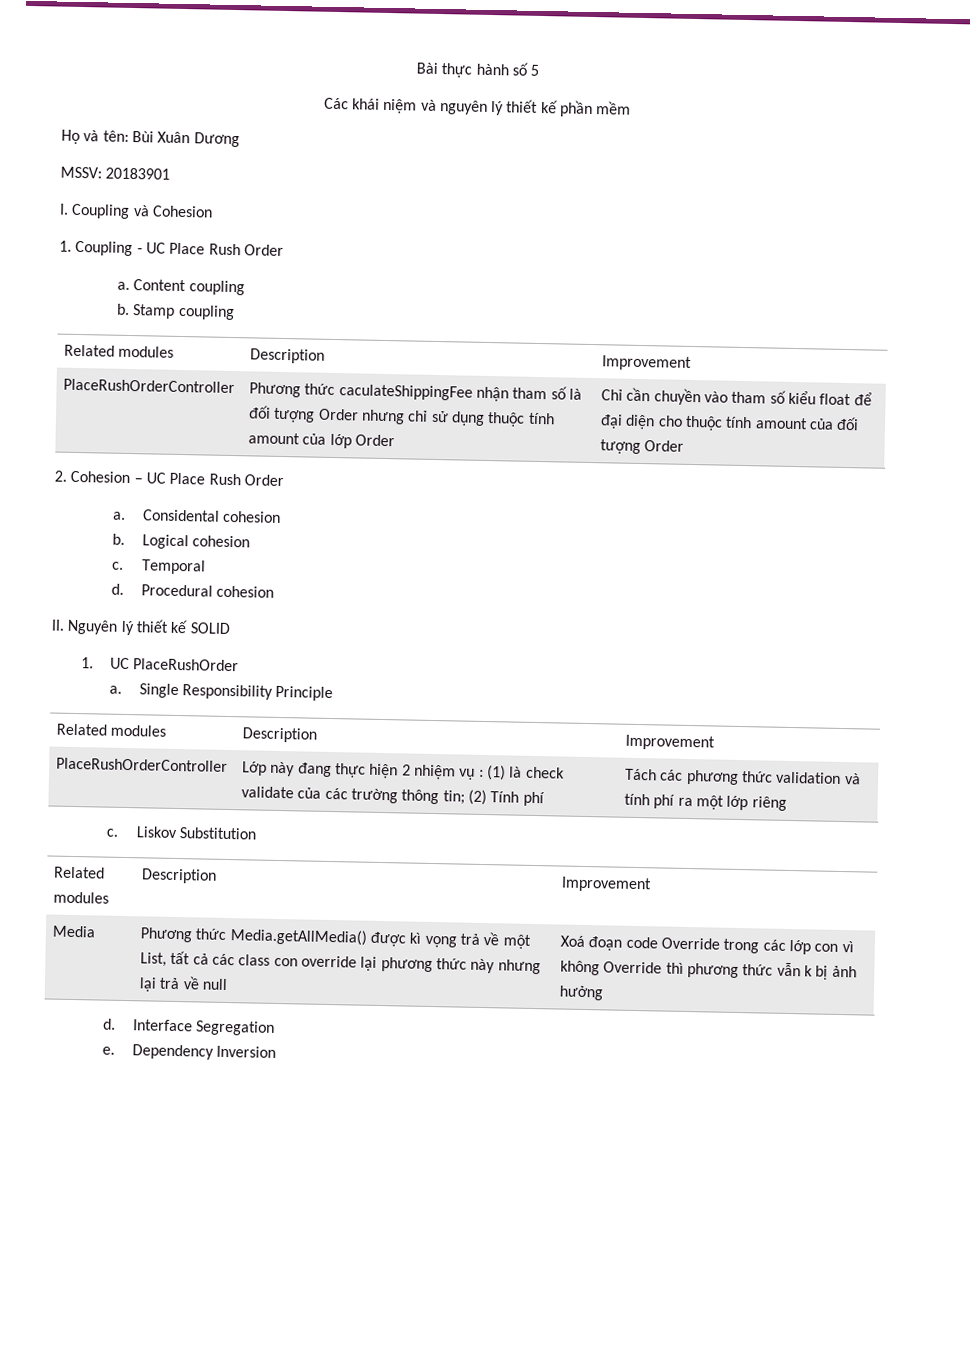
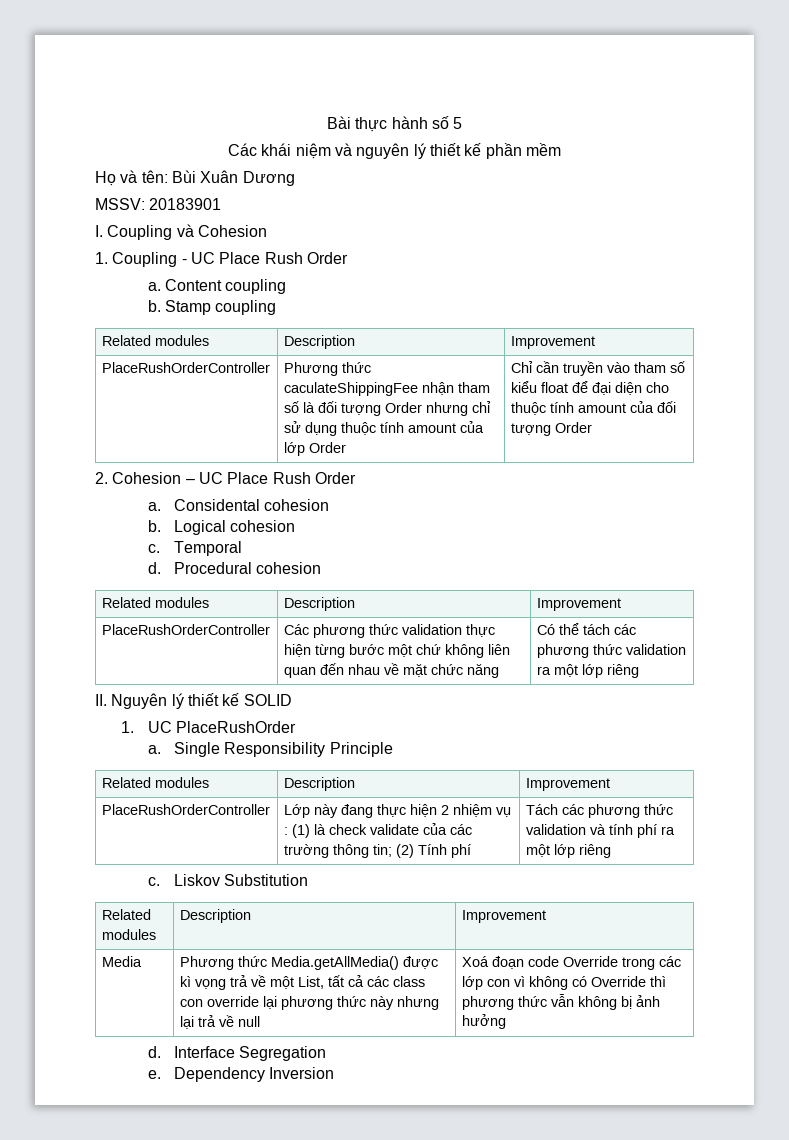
[653,388,701,406] chuyền -> [562,361,603,376] truyền
(274, 591) none -> [101,597,209,608] [283,597,355,611] [536,598,621,611] [101,624,270,635] [283,624,495,638] [283,644,510,658] [283,663,499,678] [536,623,636,635] [536,644,686,658] [536,664,639,678] // Related modules | Description | Improvement // PlaceRushOrderController | Các phương thức validation thực hiện từng bước một chứ không liên quan đến nhau về mặt chức năng | Có thể tách các phương thức validation ra một lớp riêng
(601, 968) none -> [571,976,587,987] có
[803,965,813,977] k -> [577,996,617,1010] không

